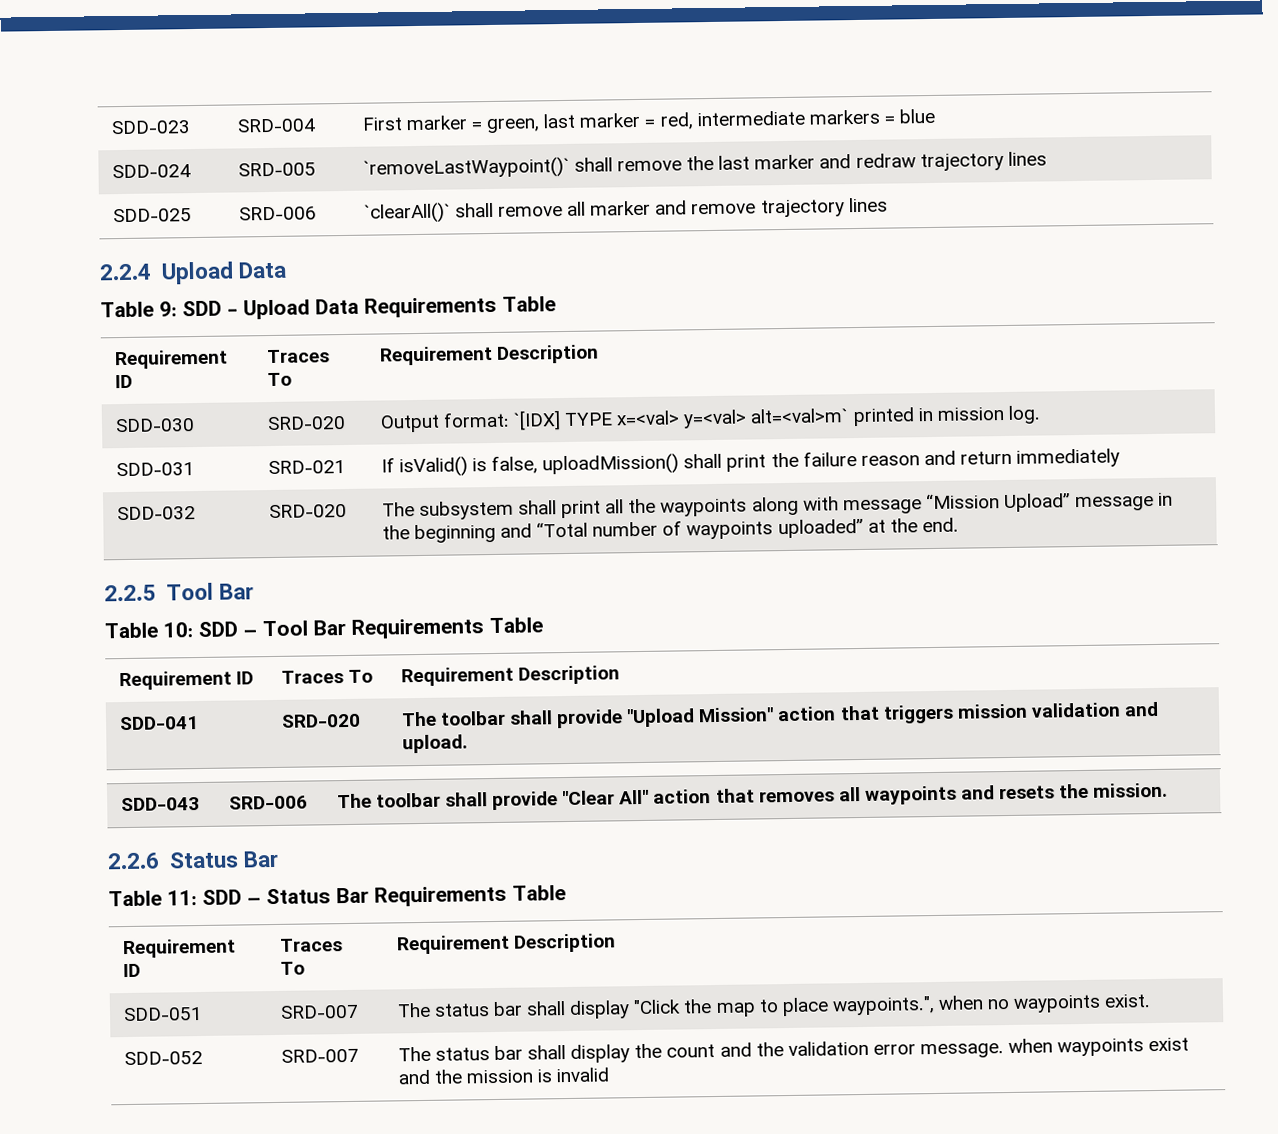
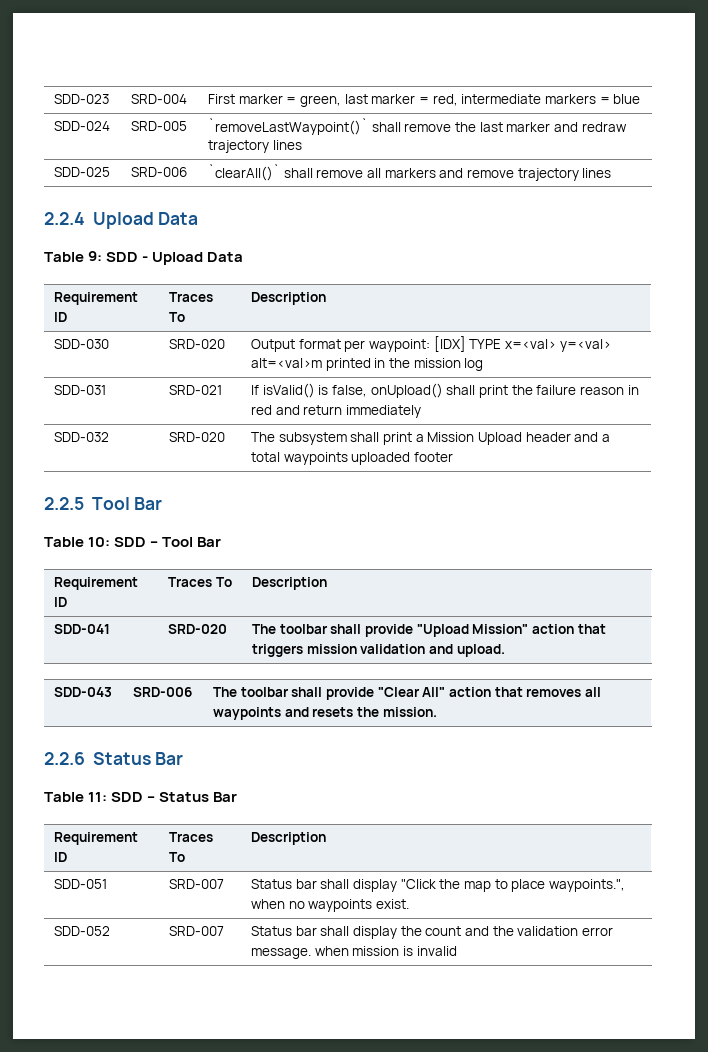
[590,200,652,216] marker -> [384,168,436,178] markers
[364,296,556,318] [114,349,228,370] [114,374,133,389] [266,349,330,364] [266,372,292,387] [378,345,493,366] Requirements Table // Requirement ID | Traces To | Requirement -> [54,292,139,305] [54,312,68,322] [169,292,214,302] [169,312,186,322] // Requirement ID | Traces To |
[442,410,561,431] format: `[IDX] -> [298,336,466,352] format per waypoint: [IDX]
[750,408,850,424] alt=<val>m` -> [251,358,323,368] alt=<val>m
[936,405,1041,424] mission log. -> [389,358,484,371] the mission log
[542,453,680,476] uploadMission() -> [370,383,443,398] onUpload()
(920, 460) none -> [627,385,639,395] [251,405,273,415] in red
[605,492,1174,517] [381,517,959,544] all the waypoints along with message “Mission Upload” message in the beginning and “Total number of waypoints uploaded” at the end. -> [415,432,610,445] [251,452,454,465] a Mission Upload header and a total waypoints uploaded footer
[351,617,543,639] [118,670,254,691] [280,669,373,684] [400,666,514,687] Requirements Table // Requirement ID | Traces To | Requirement -> [54,577,139,590] [54,597,68,607] [168,577,232,587] // Requirement ID | Traces To |
[374,885,566,907] [122,938,236,959] [122,963,141,978] [279,938,343,952] [279,961,305,975] [396,934,510,955] Requirements Table // Requirement ID | Traces To | Requirement -> [54,832,139,845] [54,852,68,862] [169,832,214,842] [169,852,186,862] // Requirement ID | Traces To |
[396,1002,490,1018] The status -> [251,879,293,889] Status
[397,1046,490,1062] The status -> [251,926,293,936] Status
[1057,1037,1190,1057] [397,1069,463,1085] waypoints exist and the -> (349, 951) none

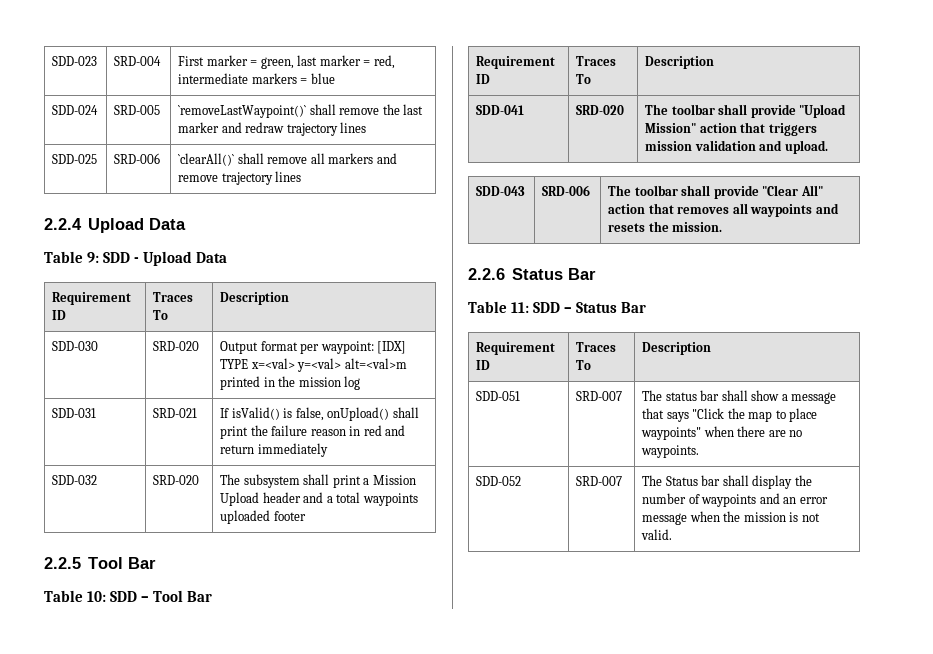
[251,879,398,892] Status bar shall display -> [642,390,837,404] [642,408,689,422] The status bar shall show a message that says
[548,879,625,892] [251,899,410,912] waypoints.", when no waypoints exist. -> [641,426,803,440] [641,445,700,458] waypoints" when there are no waypoints.
(225, 931) none -> [642,475,663,486] The
[425,926,613,936] [251,946,457,959] count and the validation error message. when mission is invalid -> [642,493,828,507] [642,511,820,525] [641,529,673,540] number of waypoints and an error message when the mission is not valid.

